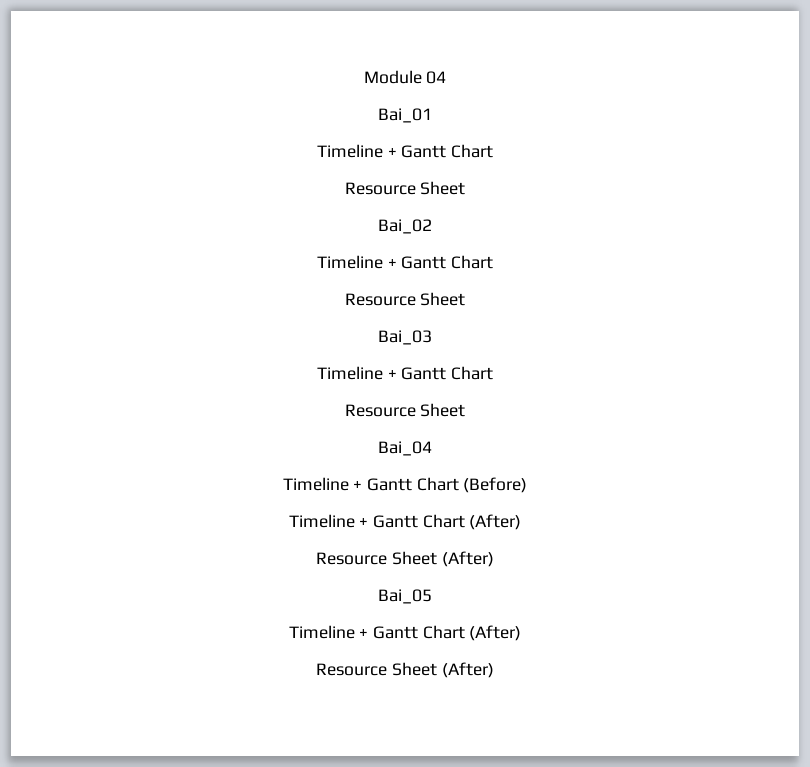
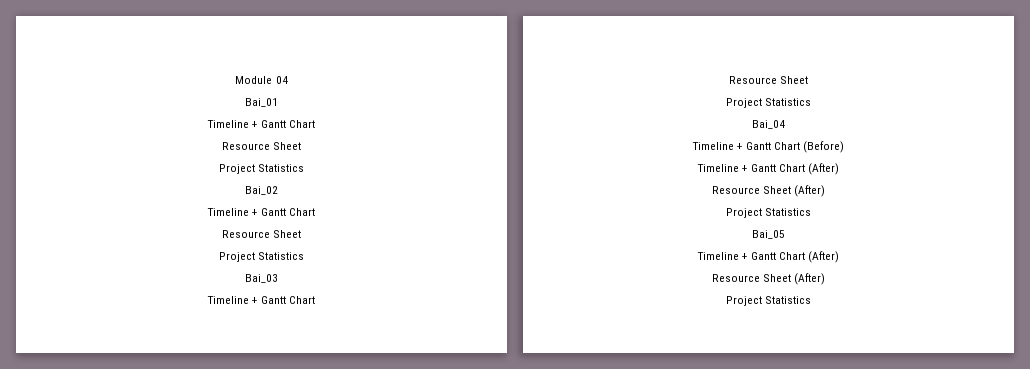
(466, 188) none -> [218,164,305,174] // Project Statistics
(466, 299) none -> [218,252,305,262] // Project Statistics
(466, 410) none -> [725,98,812,108] // Project Statistics
(494, 559) none -> [725,208,812,218] // Project Statistics
(494, 670) none -> [725,296,812,306] // Project Statistics

